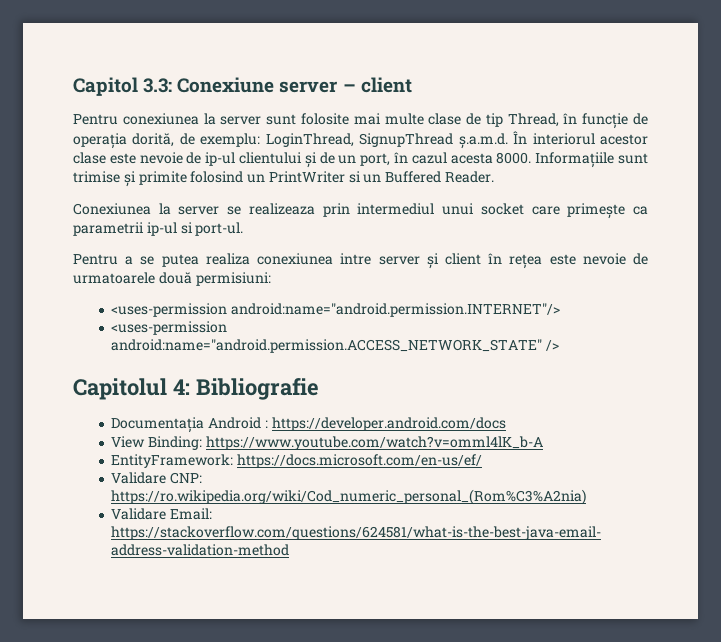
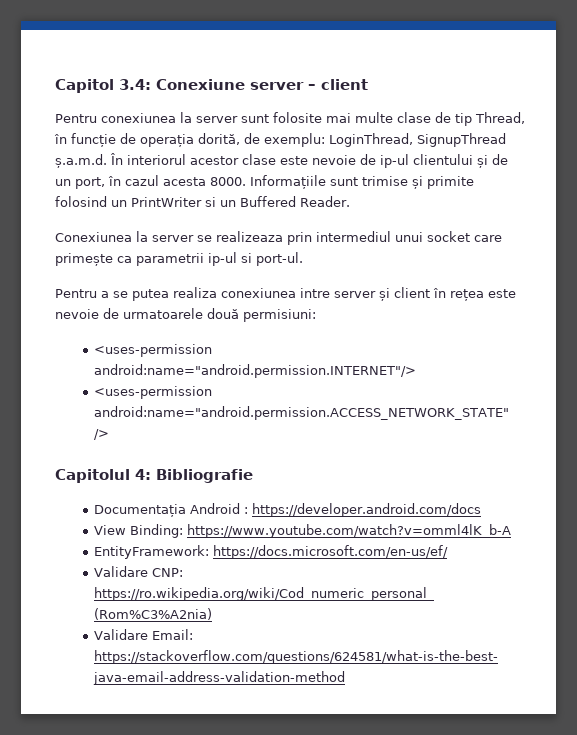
[143,78,173,93] 3.3: -> [119,79,151,90] 3.4:

